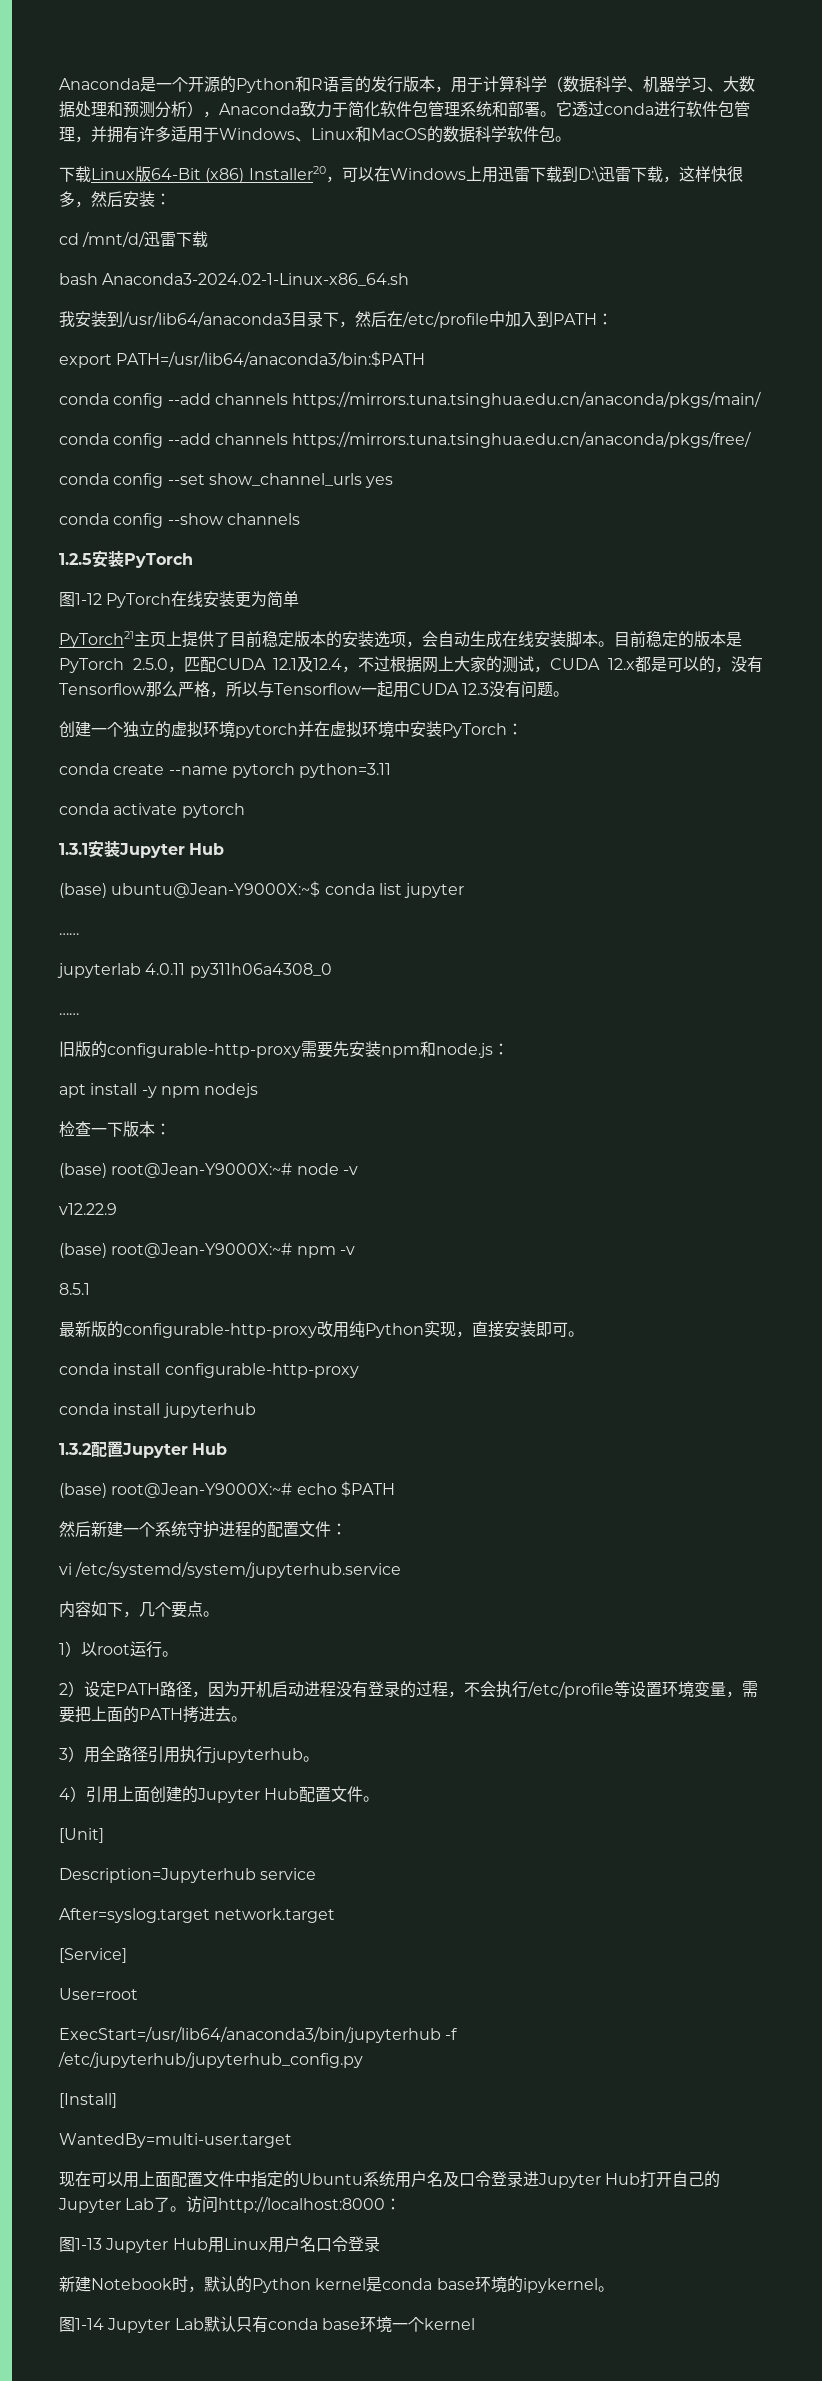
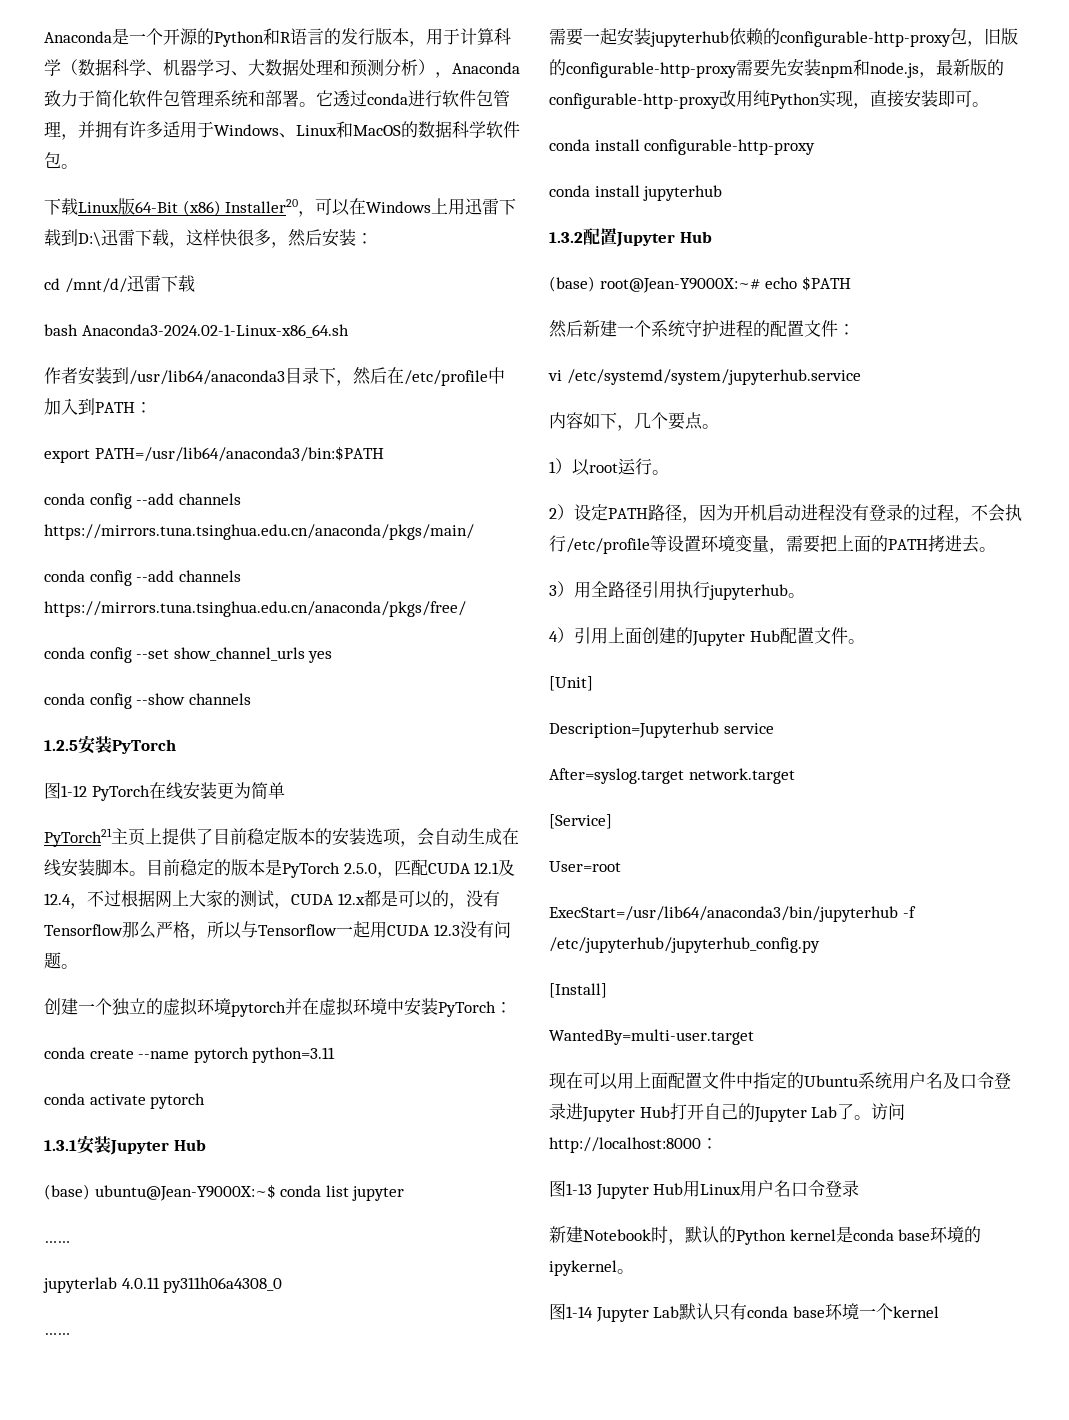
[59,311,75,327] 我 -> [44,367,78,384] 作者
(79, 1014) none -> [549,28,984,47] 需要一起安装jupyterhub依赖的configurable-http-proxy包，
[493,1043,509,1055] [59,1083,259,1098] [59,1121,171,1137] [59,1163,358,1178] [59,1203,117,1215] [59,1243,355,1258] [59,1283,90,1295] ： // apt install -y npm nodejs // 检查一下版本： // (base) root@Jean-Y9000X:~# node -v // v12.22.9 // (base) root@Jean-Y9000X:~# npm -v // 8.5.1 // -> [919,72,936,78] ，

